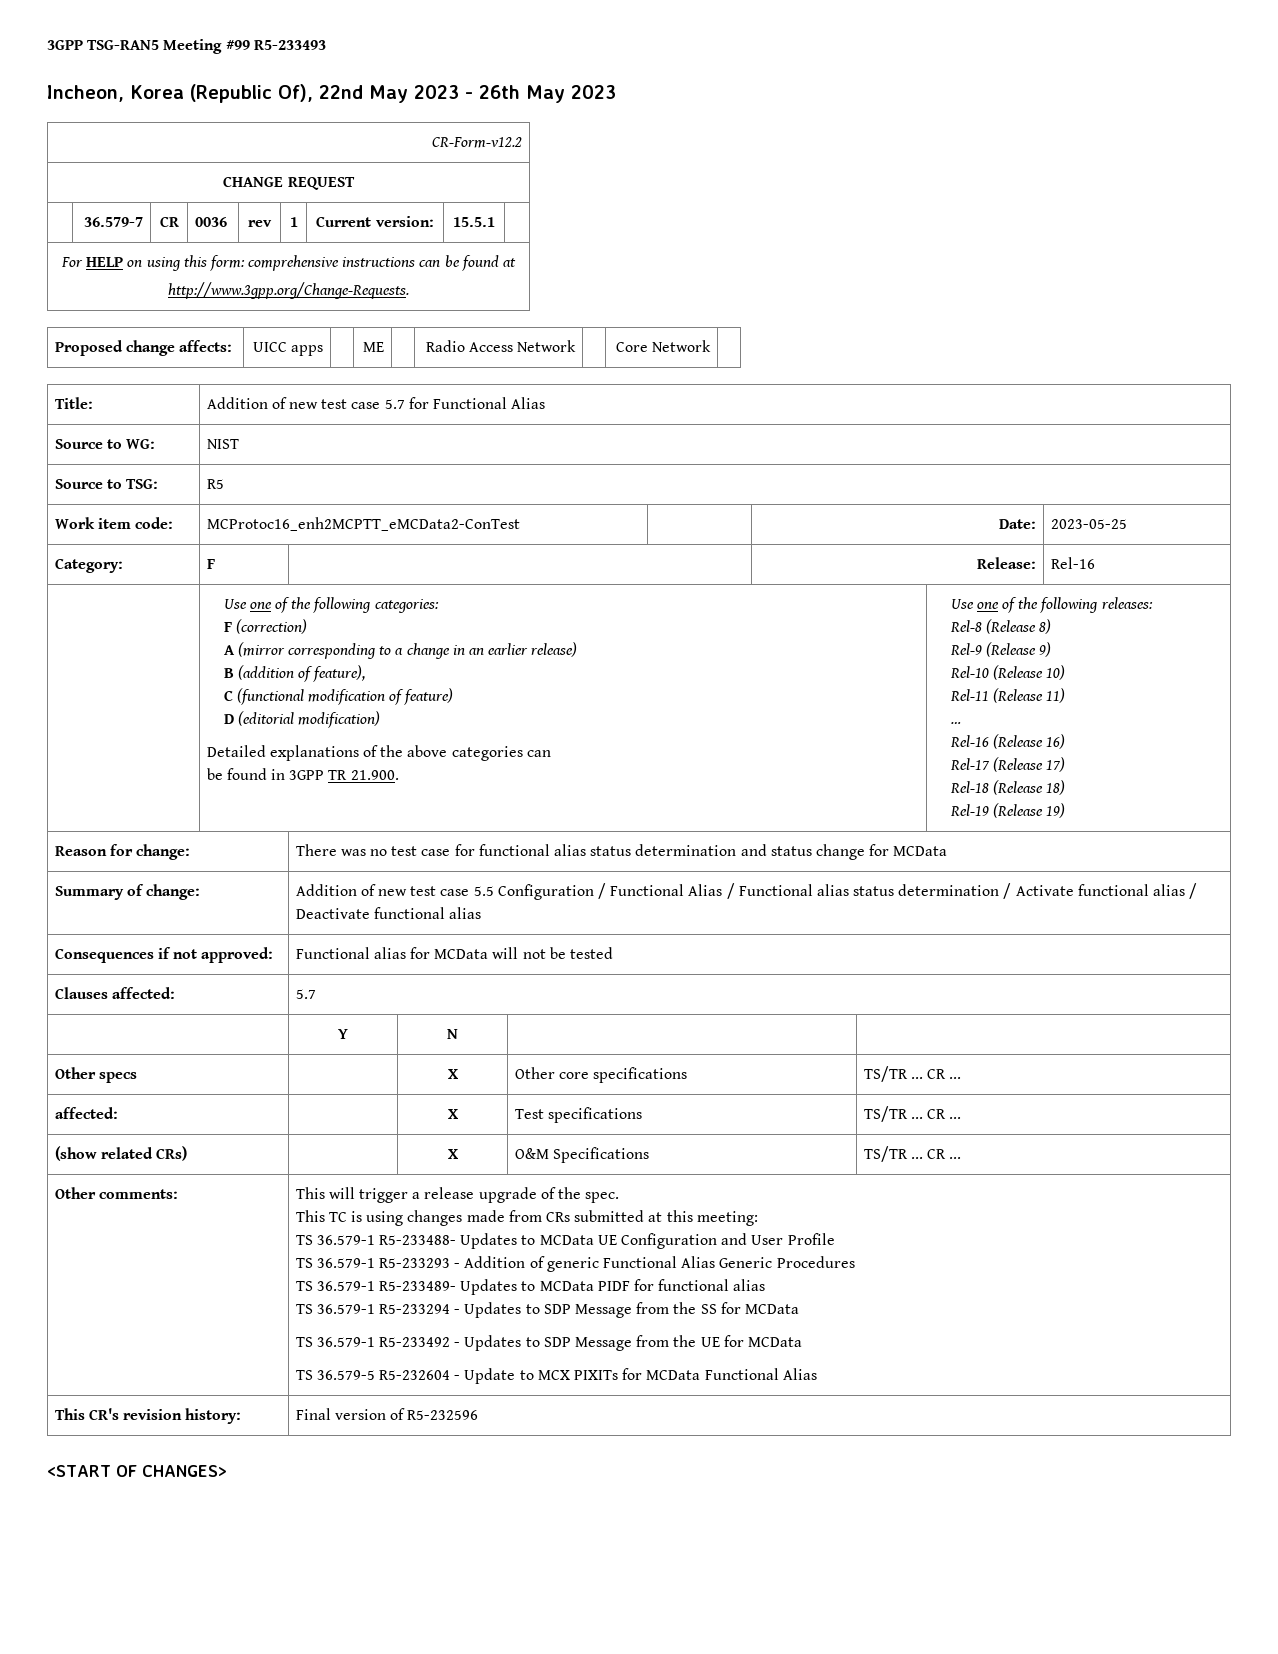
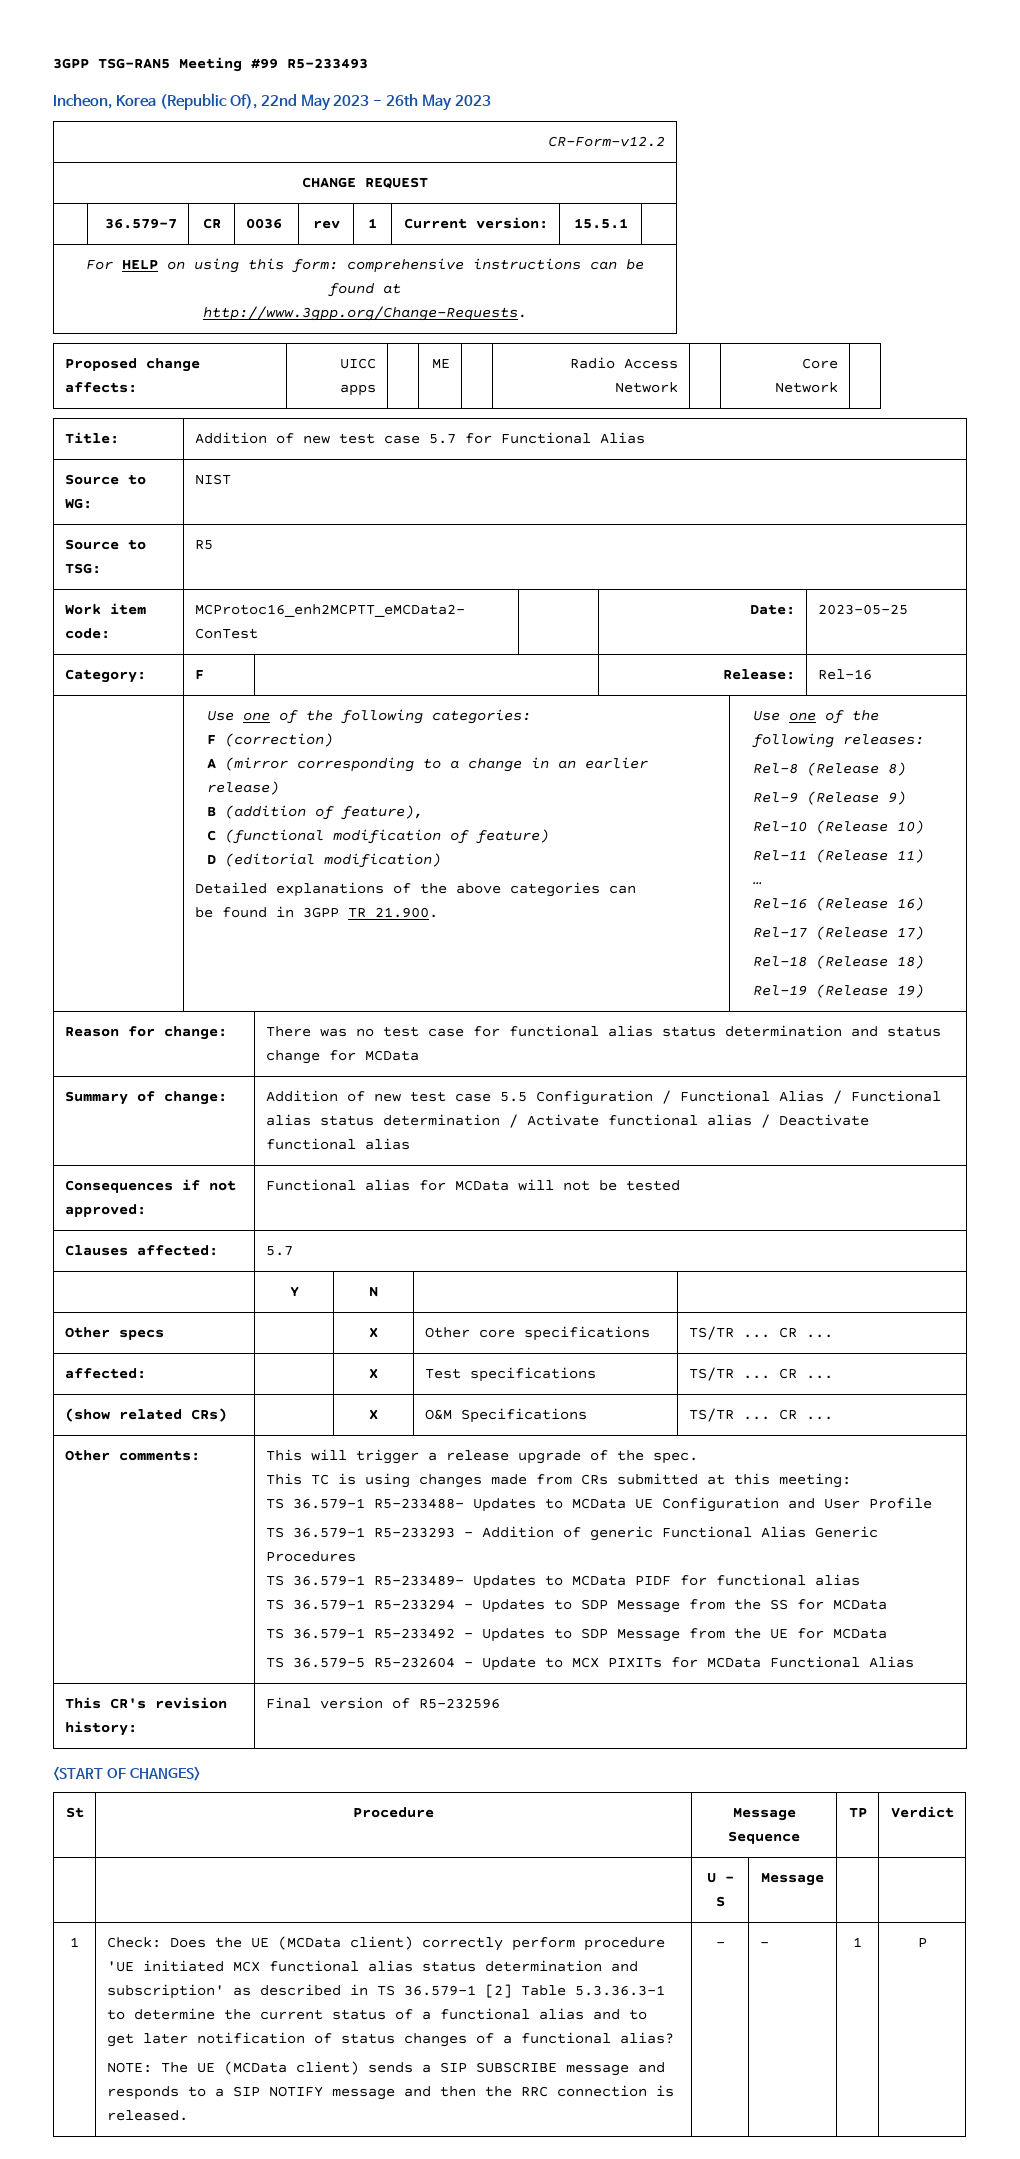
(227, 1471) none -> [65,1807,84,1818] [353,1807,434,1818] [732,1808,796,1821] [728,1831,800,1844] [848,1808,867,1817] [890,1806,954,1818] [706,1873,734,1883] [715,1896,725,1907] [761,1873,824,1886] [70,1937,79,1947] [106,1936,665,1951] [106,1960,638,1972] [106,1984,665,1999] [106,2008,647,2020] [106,2032,674,2047] [106,2061,665,2076] [106,2085,674,2100] [106,2110,188,2121] [715,1942,725,1947] [759,1942,769,1947] [853,1937,862,1947] [917,1938,927,1948] // St | Procedure | Message Sequence | TP | Verdict // | | U - S | Message | | // 1 | Check: Does the UE (MCData client) correctly perform procedure 'UE initiated MCX functional alias status determination and subscription' as described in TS 36.579-1 [2] Table 5.3.36.3-1 to determine the current status of a functional alias and to get later notification of status changes of a functional alias? // NOTE: The UE (MCData client) sends a SIP SUBSCRIBE message and responds to a SIP NOTIFY message and then the RRC connection is released. | - | - | 1 | P

